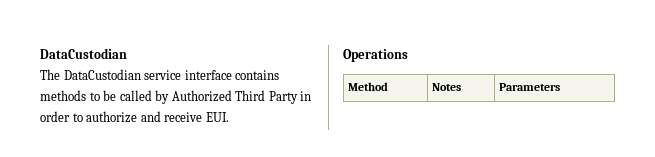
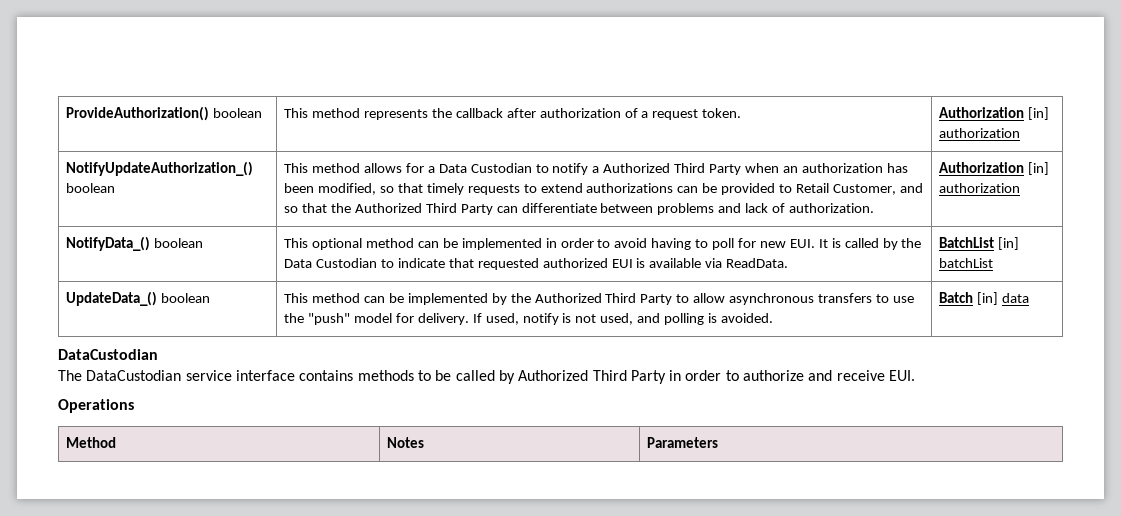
(40, 53) none -> [66,106,263,121] [284,108,742,120] [939,107,1050,120] [939,128,1021,138] [66,161,254,176] [66,183,116,193] [284,163,908,175] [284,183,923,195] [284,203,875,215] [939,162,1050,175] [939,183,1021,193] [66,236,204,251] [284,238,922,250] [284,258,789,270] [939,237,1020,250] [939,258,994,268] [66,291,211,306] [284,293,914,305] [284,313,773,325] [939,292,1029,305] ProvideAuthorization() boolean | This method represents the callback after authorization of a request token. | Authorization [in] authorization // NotifyUpdateAuthorization_() boolean | This method allows for a Data Custodian to notify a Authorized Third Party when an authorization has been modified, so that timely requests to extend authorizations can be provided to Retail Customer, and so that the Authorized Third Party can differentiate between problems and lack of authorization. | Authorization [in] authorization // NotifyData_() boolean | This optional method can be implemented in order to avoid having to poll for new EUI. It is called by the Data Custodian to indicate that requested authorized EUI is available via ReadData. | BatchList [in] batchList // UpdateData_() boolean | This method can be implemented by the Authorized Third Party to allow asynchronous transfers to use the "push" model for delivery. If used, notify is not used, and polling is avoided. | Batch [in] data //

